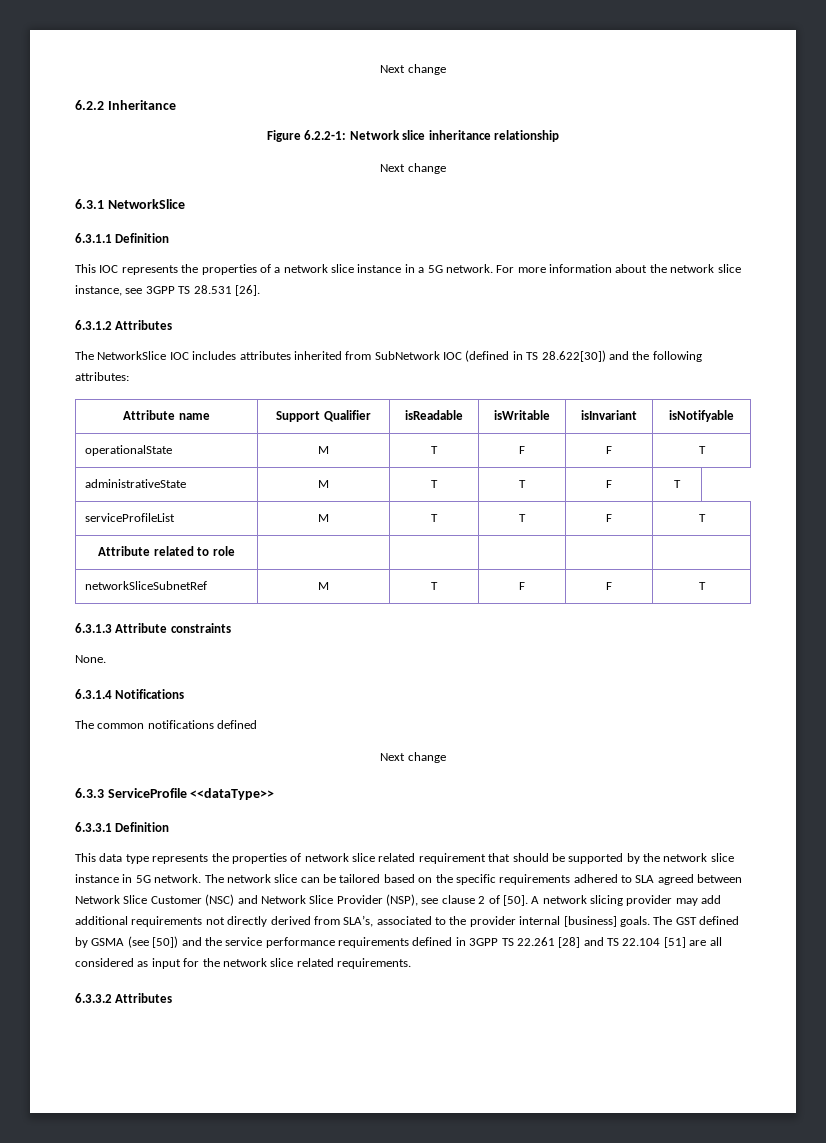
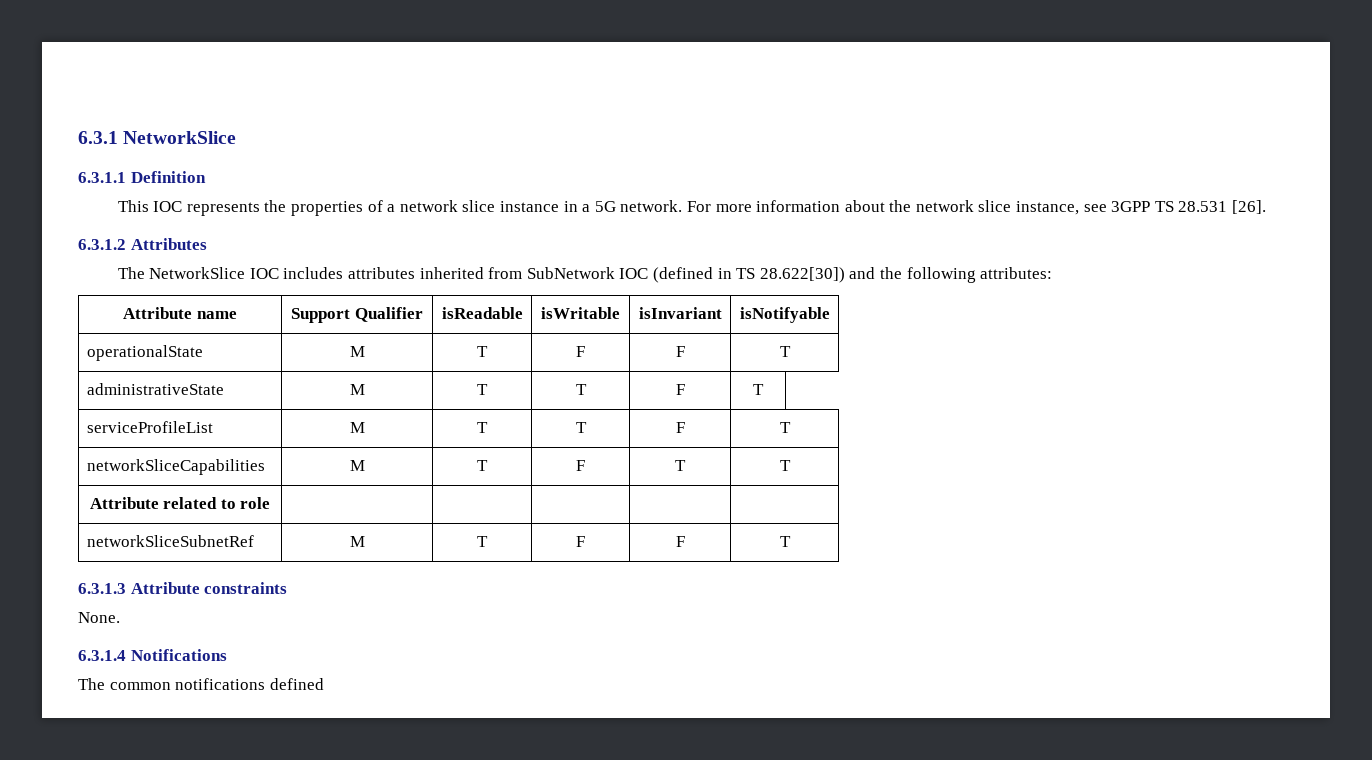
[380,64,446,75] [75,100,176,110] [267,130,559,142] [380,163,446,174] Next change // 6.2.2 Inheritance // Figure 6.2.2-1: Network slice inheritance relationship // Next change // -> (78, 137) none
(706, 518) none -> [86,459,265,475] [349,460,365,471] [477,460,488,471] [576,460,585,471] [675,460,686,471] [779,460,791,471] // networkSliceCapabilities | M | T | F | T | T
[380,752,446,763] [75,788,275,800] [75,822,170,832] [75,853,734,864] [75,874,743,885] [75,894,722,906] [75,915,739,927] [75,936,722,948] [75,958,411,969] [75,993,173,1003] // Next change // 6.3.3 ServiceProfile <<dataType>> // 6.3.3.1 Definition // This data type represents the properties of network slice related requirement that should be supported by the network slice instance in 5G network. The network slice can be tailored based on the specific requirements adhered to SLA agreed between Network Slice Customer (NSC) and Network Slice Provider (NSP), see clause 2 of [50]. A network slicing provider may add additional requirements not directly derived from SLA’s, associated to the provider internal [business] goals. The GST defined by GSMA (see [50]) and the service performance requirements defined in 3GPP TS 22.261 [28] and TS 22.104 [51] are all considered as input for the network slice related requirements. // 6.3.3.2 Attributes -> (324, 684) none

